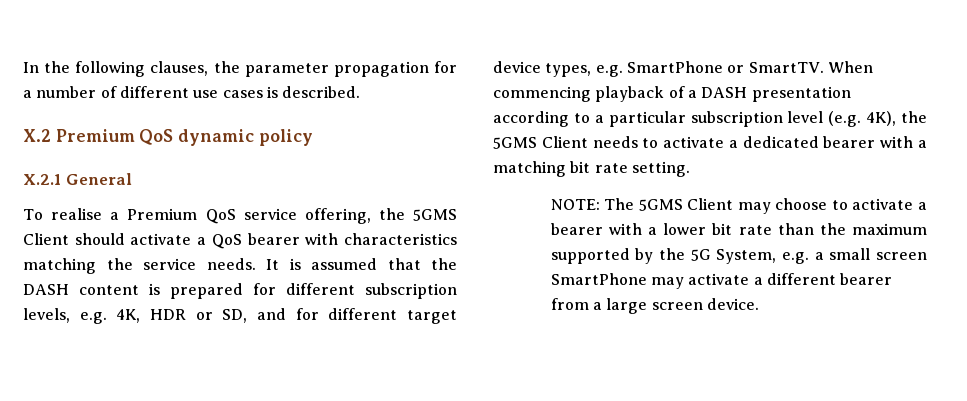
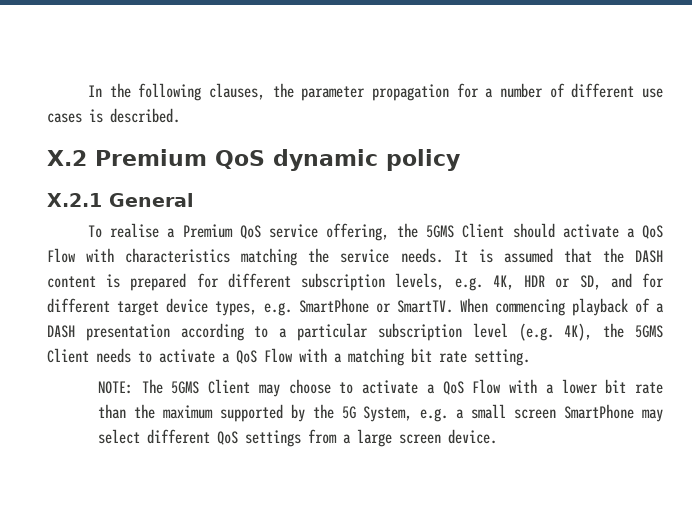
[247,233,300,245] bearer -> [47,248,76,263] Flow
[742,136,876,148] dedicated bearer -> [236,348,293,364] QoS Flow
[550,223,603,235] bearer -> [442,379,502,395] QoS Flow
[688,273,893,285] activate a different bearer -> [97,429,301,447] select different QoS settings

